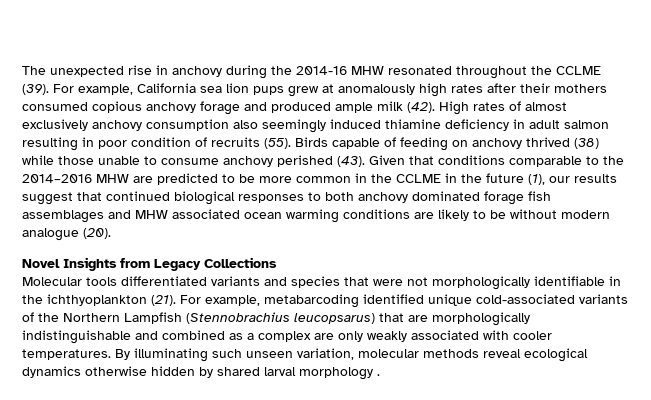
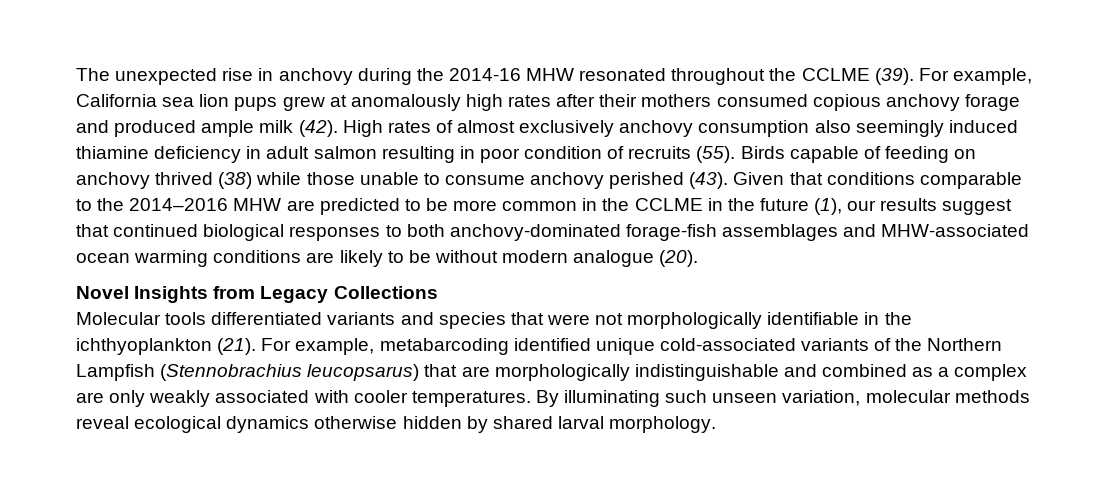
[358,191,551,205] [22,209,240,223] anchovy dominated forage fish assemblages and MHW associated -> [449,224,1030,241] anchovy-dominated forage-fish assemblages and MHW-associated
[299,367,380,380] morphology . -> [609,416,717,433] morphology.

